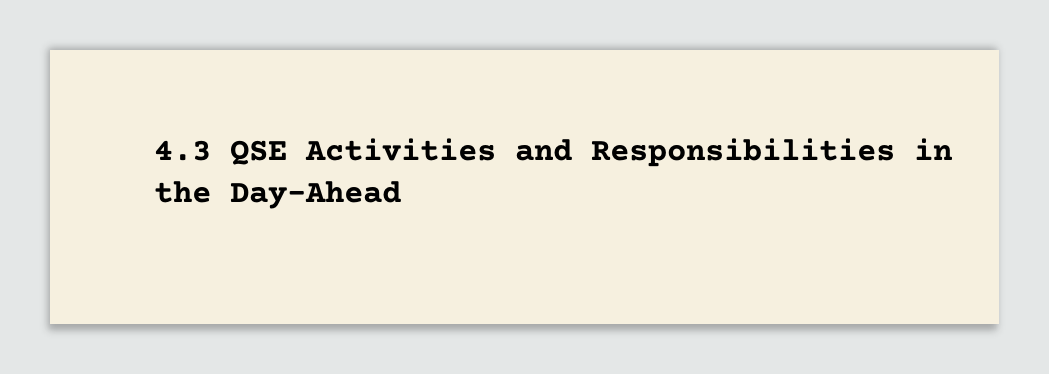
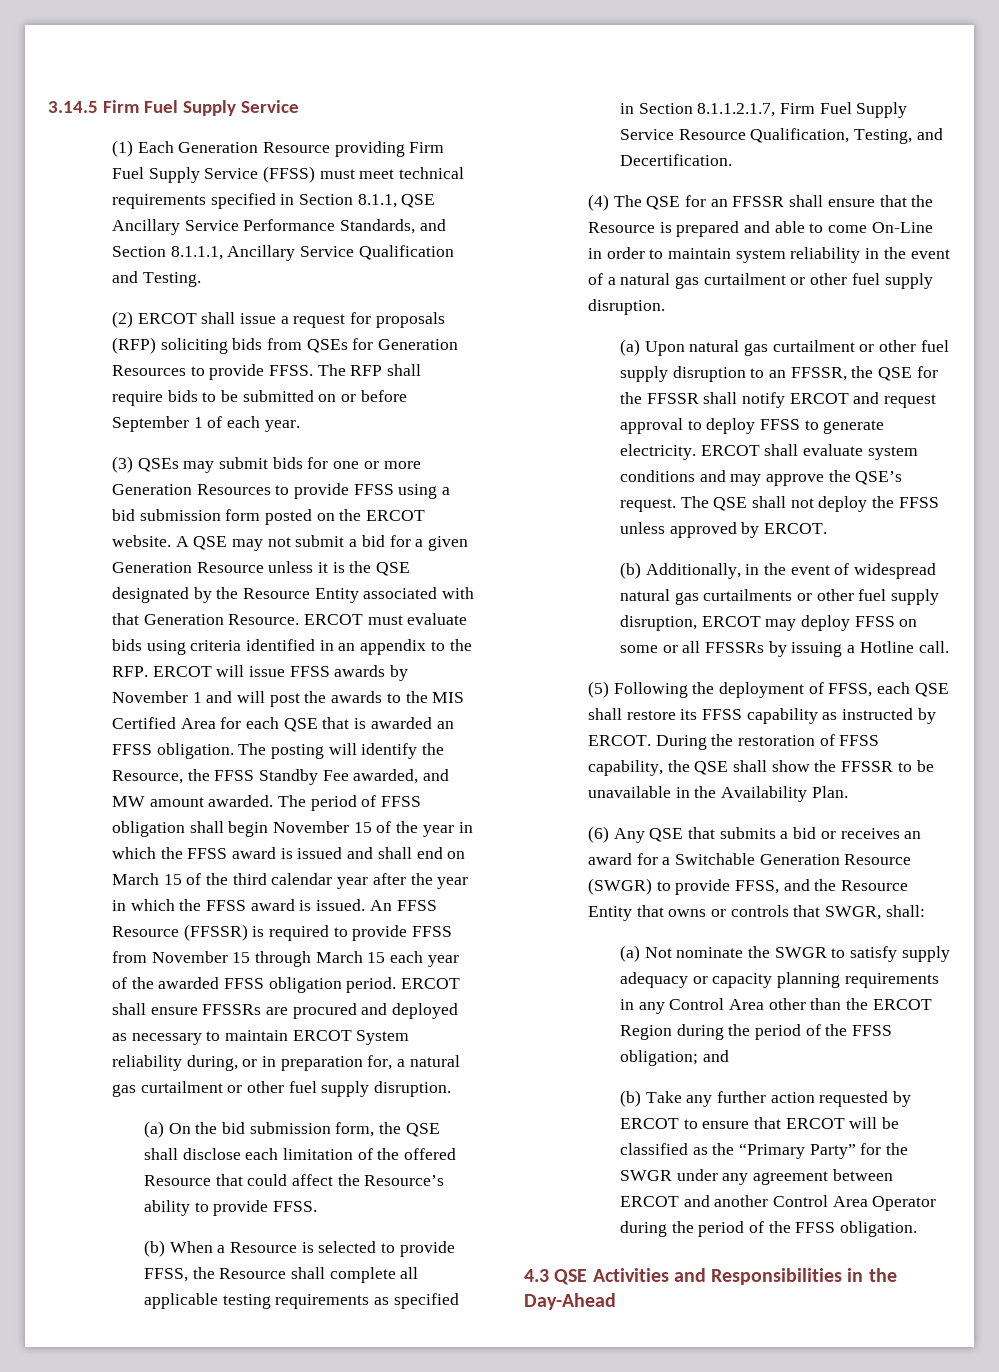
(154, 150) none -> [48,100,299,116] [111,140,445,157] [111,166,465,183] [111,193,436,209] [111,219,446,235] [111,245,454,261] [111,271,201,287] [111,311,445,328] [111,337,459,354] [111,364,422,380] [111,390,407,406] [111,416,300,432] [111,456,421,473] [111,483,451,499] [111,509,426,525] [111,535,469,551] [111,561,411,576] [111,587,475,603] [111,613,468,625] [111,639,472,655] [111,665,409,681] [111,691,465,707] [111,717,454,732] [111,743,445,759] [111,769,450,785] [111,795,422,811] [111,821,473,837] [111,847,466,859] [111,873,469,889] [111,899,437,911] [111,924,453,941] [111,951,459,967] [111,977,461,993] [111,1003,459,1019] [111,1030,410,1045] [111,1055,460,1071] [111,1081,452,1097] [143,1121,440,1138] [143,1148,457,1160] [143,1174,445,1186] [143,1200,317,1216] [143,1240,455,1257] [143,1267,419,1283] [143,1293,459,1309] [619,102,908,118] [619,128,943,144] [619,154,732,166] [587,194,934,211] [587,221,933,237] [587,247,950,263] [587,273,933,289] [587,299,665,315] [619,339,949,356] [619,366,938,382] [619,392,937,408] [619,418,885,434] [619,444,918,460] [619,470,903,486] [619,496,939,512] [619,522,827,538] [619,562,937,579] [619,589,940,605] [619,615,918,631] [619,641,949,657] [587,681,949,698] [587,708,936,724] [587,734,880,750] [587,760,934,776] [587,786,848,802] [587,826,922,843] [587,853,912,865] [587,878,909,895] [587,905,925,921] [619,945,950,962] [619,972,939,988] [619,998,932,1014] [619,1024,893,1040] [619,1050,729,1066] [619,1090,912,1107] [619,1117,900,1129] [619,1143,909,1159] [619,1169,893,1185] [619,1195,937,1211] [619,1221,918,1237] 3.14.5 Firm Fuel Supply Service // (1) Each Generation Resource providing Firm Fuel Supply Service (FFSS) must meet technical requirements specified in Section 8.1.1, QSE Ancillary Service Performance Standards, and Section 8.1.1.1, Ancillary Service Qualification and Testing. // (2) ERCOT shall issue a request for proposals (RFP) soliciting bids from QSEs for Generation Resources to provide FFSS. The RFP shall require bids to be submitted on or before September 1 of each year. // (3) QSEs may submit bids for one or more Generation Resources to provide FFSS using a bid submission form posted on the ERCOT website. A QSE may not submit a bid for a given Generation Resource unless it is the QSE designated by the Resource Entity associated with that Generation Resource. ERCOT must evaluate bids using criteria identified in an appendix to the RFP. ERCOT will issue FFSS awards by November 1 and will post the awards to the MIS Certified Area for each QSE that is awarded an FFSS obligation. The posting will identify the Resource, the FFSS Standby Fee awarded, and MW amount awarded. The period of FFSS obligation shall begin November 15 of the year in which the FFSS award is issued and shall end on March 15 of the third calendar year after the year in which the FFSS award is issued. An FFSS Resource (FFSSR) is required to provide FFSS from November 15 through March 15 each year of the awarded FFSS obligation period. ERCOT shall ensure FFSSRs are procured and deployed as necessary to maintain ERCOT System reliability during, or in preparation for, a natural gas curtailment or other fuel supply disruption. // (a) On the bid submission form, the QSE shall disclose each limitation of the offered Resource that could affect the Resource’s ability to provide FFSS. // (b) When a Resource is selected to provide FFSS, the Resource shall complete all applicable testing requirements as specified in Section 8.1.1.2.1.7, Firm Fuel Supply Service Resource Qualification, Testing, and Decertification. // (4) The QSE for an FFSSR shall ensure that the Resource is prepared and able to come On-Line in order to maintain system reliability in the event of a natural gas curtailment or other fuel supply disruption. // (a) Upon natural gas curtailment or other fuel supply disruption to an FFSSR, the QSE for the FFSSR shall notify ERCOT and request approval to deploy FFSS to generate electricity. ERCOT shall evaluate system conditions and may approve the QSE’s request. The QSE shall not deploy the FFSS unless approved by ERCOT. // (b) Additionally, in the event of widespread natural gas curtailments or other fuel supply disruption, ERCOT may deploy FFSS on some or all FFSSRs by issuing a Hotline call. // (5) Following the deployment of FFSS, each QSE shall restore its FFSS capability as instructed by ERCOT. During the restoration of FFSS capability, the QSE shall show the FFSSR to be unavailable in the Availability Plan. // (6) Any QSE that submits a bid or receives an award for a Switchable Generation Resource (SWGR) to provide FFSS, and the Resource Entity that owns or controls that SWGR, shall: // (a) Not nominate the SWGR to satisfy supply adequacy or capacity planning requirements in any Control Area other than the ERCOT Region during the period of the FFSS obligation; and // (b) Take any further action requested by ERCOT to ensure that ERCOT will be classified as the “Primary Party” for the SWGR under any agreement between ERCOT and another Control Area Operator during the period of the FFSS obligation. //

